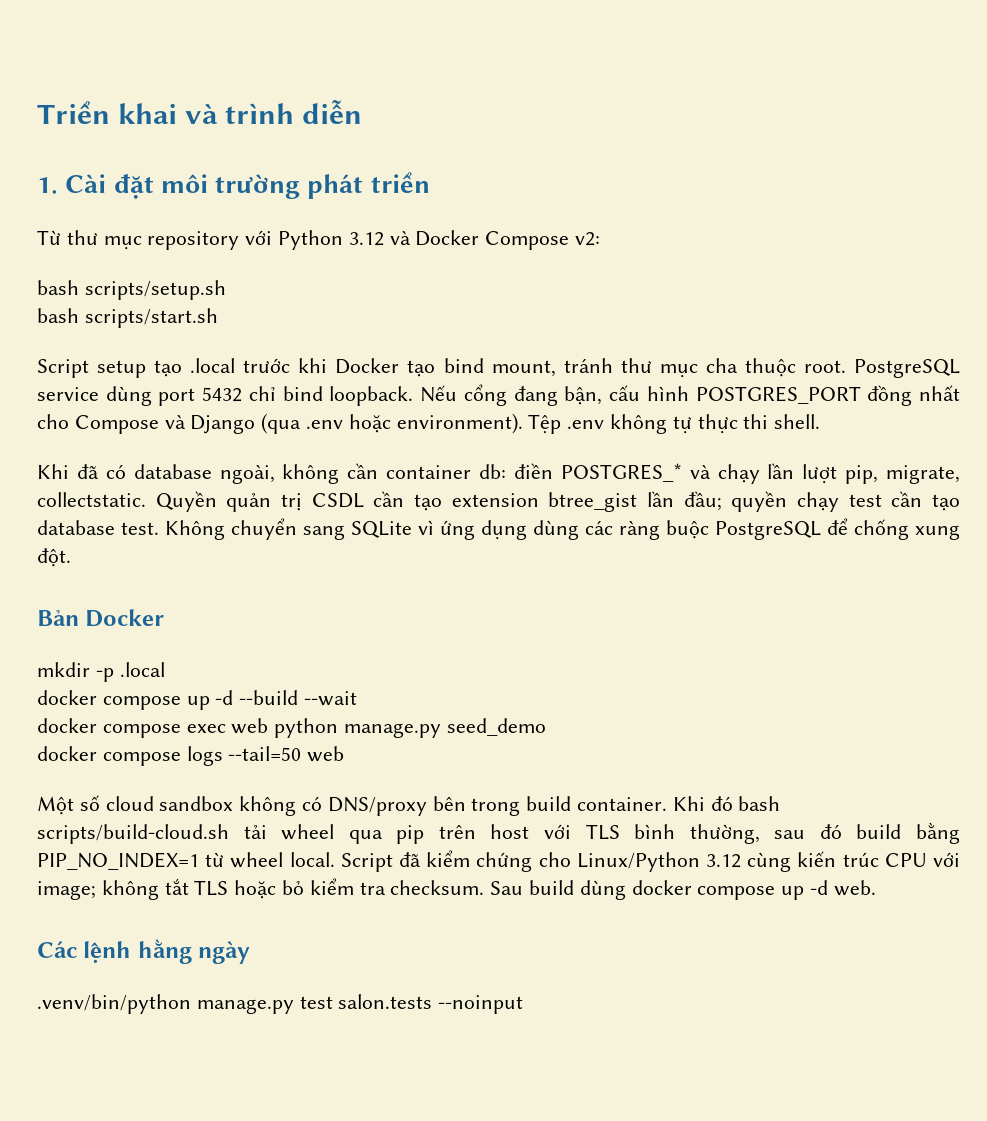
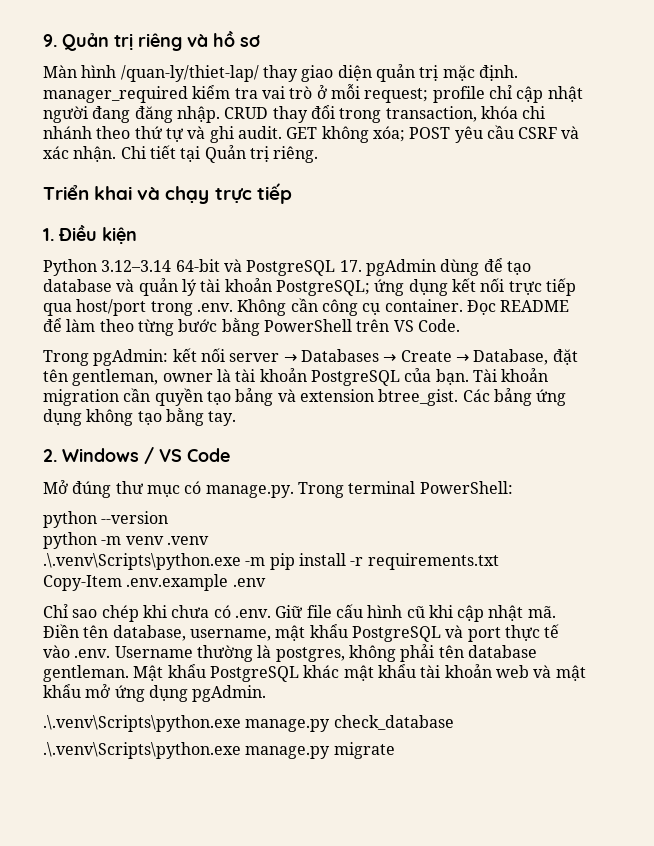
[37,100,363,124] [37,172,430,199] [37,230,601,250] [37,280,226,300] [37,308,218,328] [37,358,960,378] [37,384,961,406] [37,413,821,434] [37,463,960,484] [37,491,960,512] [37,518,960,540] [37,548,71,567] [37,609,165,627] [37,662,165,682] [37,690,358,710] [37,718,546,738] [37,746,345,766] [37,795,781,816] [37,822,960,844] [37,850,961,872] [37,878,876,900] [37,939,251,964] [37,994,524,1014] Triển khai và trình diễn // 1. Cài đặt môi trường phát triển // Từ thư mục repository với Python 3.12 và Docker Compose v2: // bash scripts/setup.sh // bash scripts/start.sh // Script setup tạo .local trước khi Docker tạo bind mount, tránh thư mục cha thuộc root. PostgreSQL service dùng port 5432 chỉ bind loopback. Nếu cổng đang bận, cấu hình POSTGRES_PORT đồng nhất cho Compose và Django (qua .env hoặc environment). Tệp .env không tự thực thi shell. // Khi đã có database ngoài, không cần container db: điền POSTGRES_* và chạy lần lượt pip, migrate, collectstatic. Quyền quản trị CSDL cần tạo extension btree_gist lần đầu; quyền chạy test cần tạo database test. Không chuyển sang SQLite vì ứng dụng dùng các ràng buộc PostgreSQL để chống xung đột. // Bản Docker // mkdir -p .local // docker compose up -d --build --wait // docker compose exec web python manage.py seed_demo // docker compose logs --tail=50 web // Một số cloud sandbox không có DNS/proxy bên trong build container. Khi đó bash scripts/build-cloud.sh tải wheel qua pip trên host với TLS bình thường, sau đó build bằng PIP_NO_INDEX=1 từ wheel local. Script đã kiểm chứng cho Linux/Python 3.12 cùng kiến trúc CPU với image; không tắt TLS hoặc bỏ kiểm tra checksum. Sau build dùng docker compose up -d web. // Các lệnh hằng ngày // .venv/bin/python manage.py test salon.tests --noinput -> [43,31,260,51] [43,64,518,82] [43,84,583,103] [43,105,546,123] [43,125,580,143] [43,145,319,163] [43,183,292,204] [43,225,137,244] [43,258,531,276] [43,278,576,296] [43,298,570,316] [43,318,460,336] [43,348,578,366] [43,368,549,386] [43,388,567,406] [43,408,237,426] [43,447,230,464] [43,480,513,498] [43,511,169,528] [43,532,209,549] [43,553,499,570] [43,574,266,591] [43,604,556,622] [43,624,560,642] [43,644,537,662] [43,664,586,682] [43,684,267,702] [43,715,454,732] [43,742,395,759] 9. Quản trị riêng và hồ sơ // Màn hình /quan-ly/thiet-lap/ thay giao diện quản trị mặc định. manager_required kiểm tra vai trò ở mỗi request; profile chỉ cập nhật người đang đăng nhập. CRUD thay đổi trong transaction, khóa chi nhánh theo thứ tự và ghi audit. GET không xóa; POST yêu cầu CSRF và xác nhận. Chi tiết tại Quản trị riêng. // Triển khai và chạy trực tiếp // 1. Điều kiện // Python 3.12–3.14 64-bit và PostgreSQL 17. pgAdmin dùng để tạo database và quản lý tài khoản PostgreSQL; ứng dụng kết nối trực tiếp qua host/port trong .env. Không cần công cụ container. Đọc README để làm theo từng bước bằng PowerShell trên VS Code. // Trong pgAdmin: kết nối server → Databases → Create → Database, đặt tên gentleman, owner là tài khoản PostgreSQL của bạn. Tài khoản migration cần quyền tạo bảng và extension btree_gist. Các bảng ứng dụng không tạo bằng tay. // 2. Windows / VS Code // Mở đúng thư mục có manage.py. Trong terminal PowerShell: // python --version // python -m venv .venv // .\.venv\Scripts\python.exe -m pip install -r requirements.txt // Copy-Item .env.example .env // Chỉ sao chép khi chưa có .env. Giữ file cấu hình cũ khi cập nhật mã. Điền tên database, username, mật khẩu PostgreSQL và port thực tế vào .env. Username thường là postgres, không phải tên database gentleman. Mật khẩu PostgreSQL khác mật khẩu tài khoản web và mật khẩu mở ứng dụng pgAdmin. // .\.venv\Scripts\python.exe manage.py check_database // .\.venv\Scripts\python.exe manage.py migrate

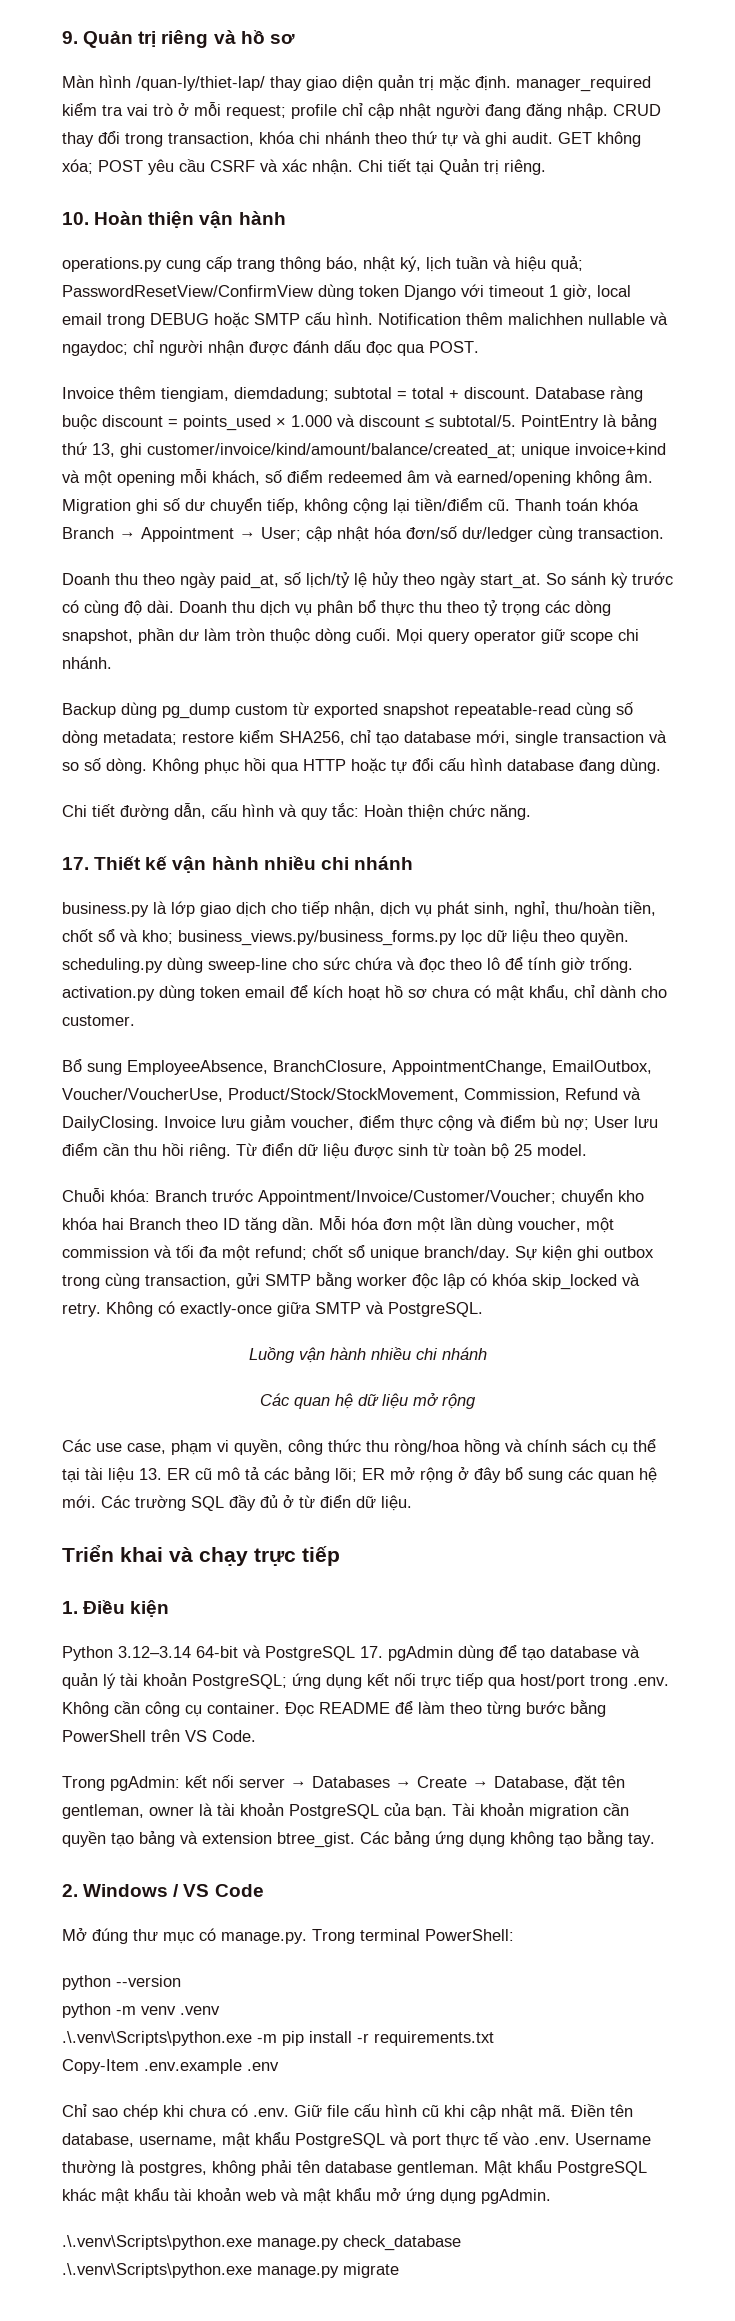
(319, 154) none -> [62,211,286,228] [62,256,583,272] [62,284,631,300] [62,312,668,328] [62,340,479,356] [62,386,643,402] [62,414,657,431] [62,442,666,459] [62,469,653,486] [62,498,639,514] [62,526,664,542] [62,572,673,589] [62,600,611,616] [62,628,639,644] [62,656,112,669] [62,702,633,719] [62,730,667,746] [62,758,661,774] [62,803,531,820] [62,856,413,873] [62,901,656,917] [62,929,629,946] [62,957,633,973] [62,985,667,1001] [62,1015,135,1026] [62,1059,652,1075] [62,1087,641,1102] [62,1115,658,1131] [62,1143,587,1159] [62,1188,644,1205] [62,1216,614,1233] [62,1245,654,1261] [62,1272,640,1290] [62,1301,483,1317] [248,1347,487,1363] [260,1393,476,1409] [62,1439,656,1455] [62,1467,657,1483] [62,1495,412,1511] // 10. Hoàn thiện vận hành // operations.py cung cấp trang thông báo, nhật ký, lịch tuần và hiệu quả; PasswordResetView/ConfirmView dùng token Django với timeout 1 giờ, local email trong DEBUG hoặc SMTP cấu hình. Notification thêm malichhen nullable và ngaydoc; chỉ người nhận được đánh dấu đọc qua POST. // Invoice thêm tiengiam, diemdadung; subtotal = total + discount. Database ràng buộc discount = points_used × 1.000 và discount ≤ subtotal/5. PointEntry là bảng thứ 13, ghi customer/invoice/kind/amount/balance/created_at; unique invoice+kind và một opening mỗi khách, số điểm redeemed âm và earned/opening không âm. Migration ghi số dư chuyển tiếp, không cộng lại tiền/điểm cũ. Thanh toán khóa Branch → Appointment → User; cập nhật hóa đơn/số dư/ledger cùng transaction. // Doanh thu theo ngày paid_at, số lịch/tỷ lệ hủy theo ngày start_at. So sánh kỳ trước có cùng độ dài. Doanh thu dịch vụ phân bổ thực thu theo tỷ trọng các dòng snapshot, phần dư làm tròn thuộc dòng cuối. Mọi query operator giữ scope chi nhánh. // Backup dùng pg_dump custom từ exported snapshot repeatable-read cùng số dòng metadata; restore kiểm SHA256, chỉ tạo database mới, single transaction và so số dòng. Không phục hồi qua HTTP hoặc tự đổi cấu hình database đang dùng. // Chi tiết đường dẫn, cấu hình và quy tắc: Hoàn thiện chức năng. // 17. Thiết kế vận hành nhiều chi nhánh // business.py là lớp giao dịch cho tiếp nhận, dịch vụ phát sinh, nghỉ, thu/hoàn tiền, chốt sổ và kho; business_views.py/business_forms.py lọc dữ liệu theo quyền. scheduling.py dùng sweep-line cho sức chứa và đọc theo lô để tính giờ trống. activation.py dùng token email để kích hoạt hồ sơ chưa có mật khẩu, chỉ dành cho customer. // Bổ sung EmployeeAbsence, BranchClosure, AppointmentChange, EmailOutbox, Voucher/VoucherUse, Product/Stock/StockMovement, Commission, Refund và DailyClosing. Invoice lưu giảm voucher, điểm thực cộng và điểm bù nợ; User lưu điểm cần thu hồi riêng. Từ điển dữ liệu được sinh từ toàn bộ 25 model. // Chuỗi khóa: Branch trước Appointment/Invoice/Customer/Voucher; chuyển kho khóa hai Branch theo ID tăng dần. Mỗi hóa đơn một lần dùng voucher, một commission và tối đa một refund; chốt sổ unique branch/day. Sự kiện ghi outbox trong cùng transaction, gửi SMTP bằng worker độc lập có khóa skip_locked và retry. Không có exactly-once giữa SMTP và PostgreSQL. // Luồng vận hành nhiều chi nhánh // Các quan hệ dữ liệu mở rộng // Các use case, phạm vi quyền, công thức thu ròng/hoa hồng và chính sách cụ thể tại tài liệu 13. ER cũ mô tả các bảng lõi; ER mở rộng ở đây bổ sung các quan hệ mới. Các trường SQL đầy đủ ở từ điển dữ liệu.

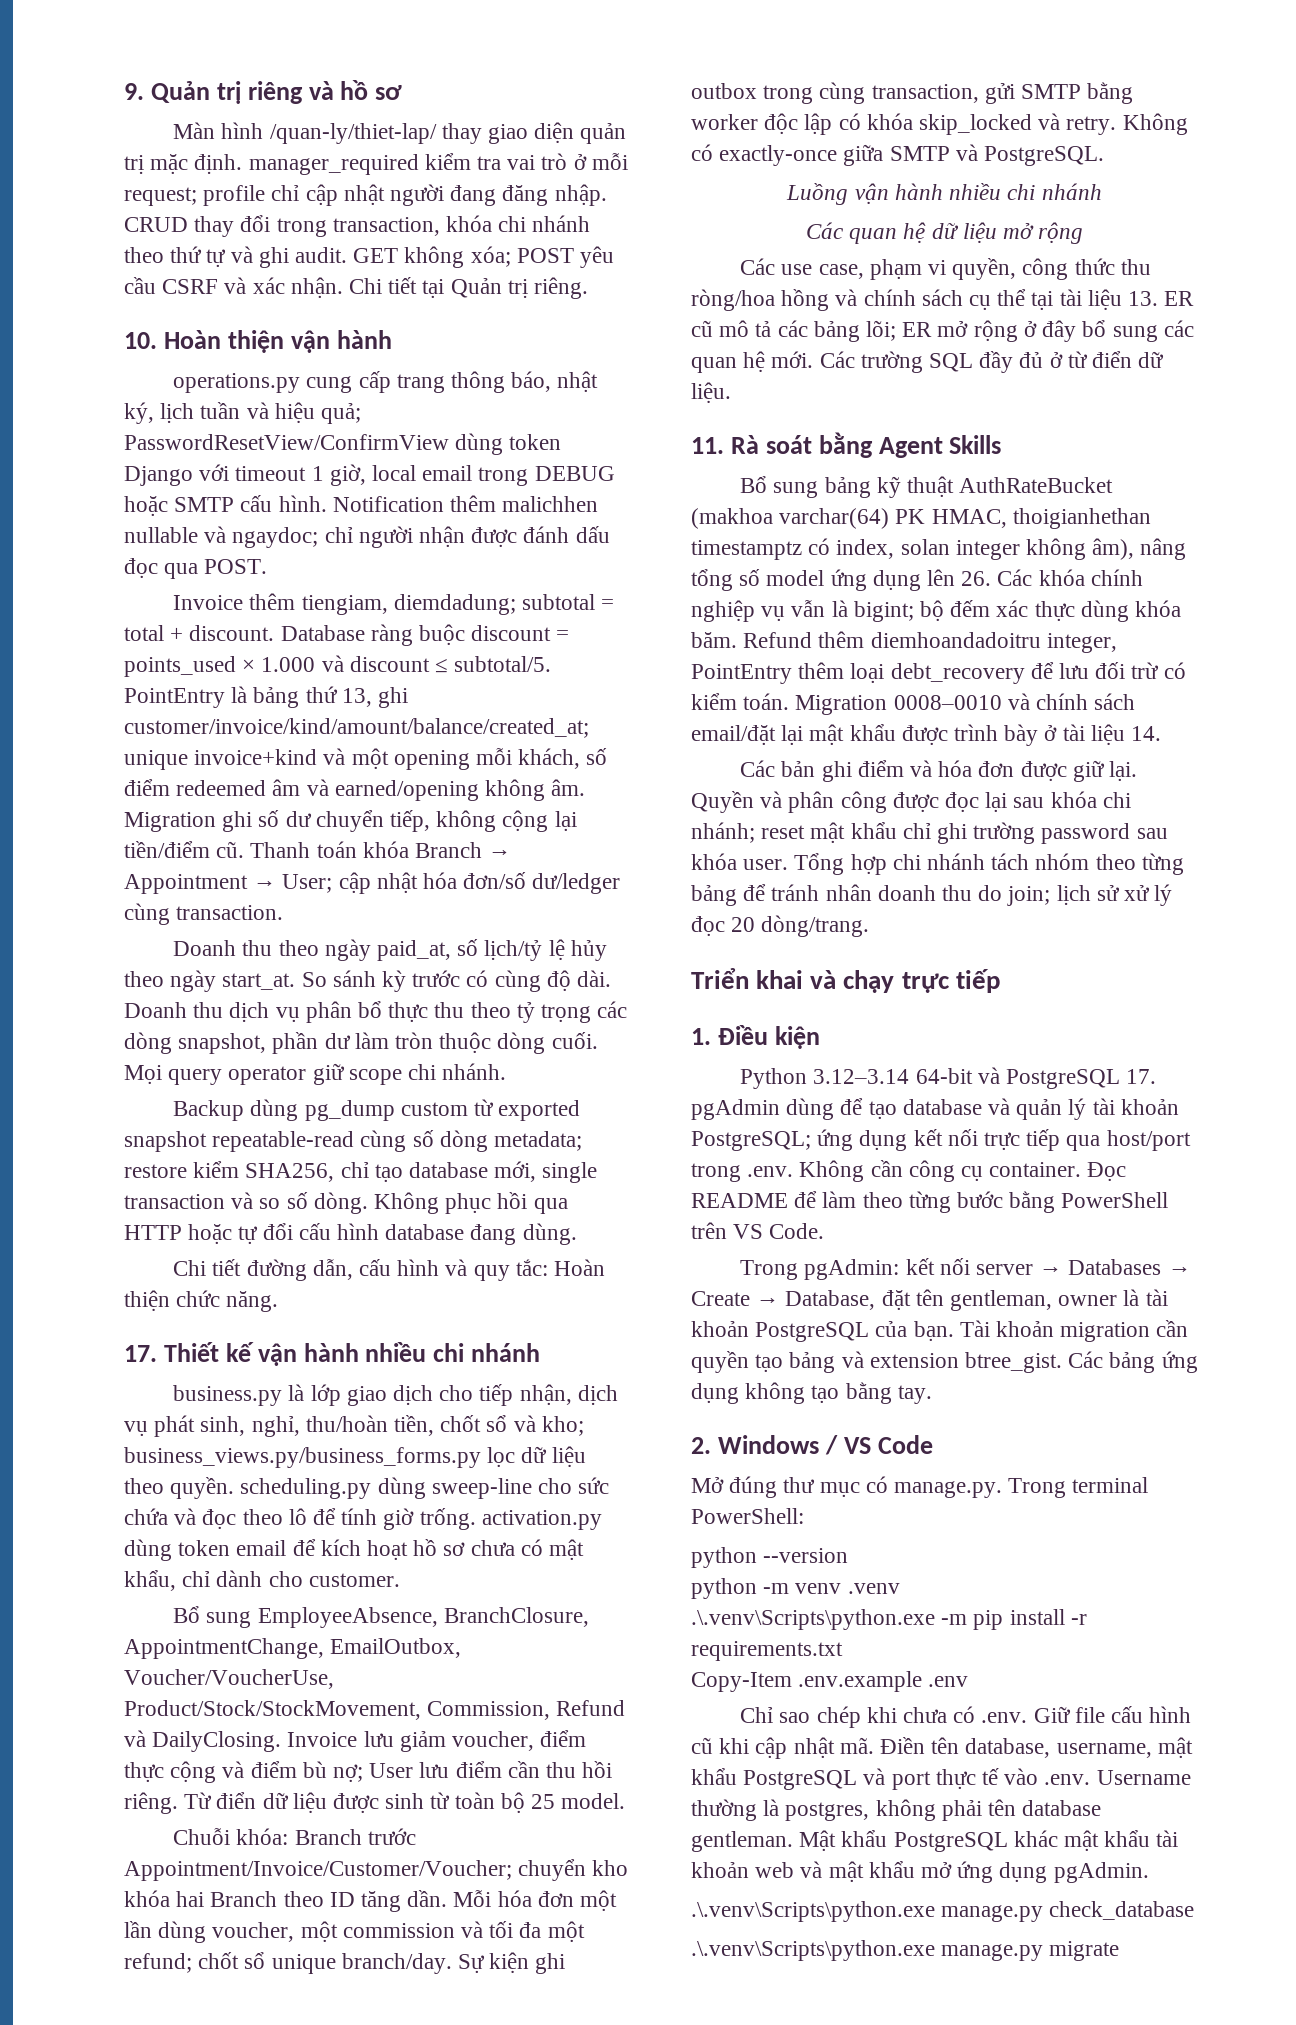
(412, 1503) none -> [691,432,1002,458] [740,476,1114,498] [691,508,1151,529] [691,538,1187,560] [691,569,1143,591] [691,600,1182,622] [691,631,1117,653] [691,662,1186,684] [691,693,1136,715] [691,724,1162,746] [740,760,1138,782] [691,791,1131,813] [691,822,1168,844] [691,853,1184,875] [691,884,1173,906] [691,915,870,937] // 11. Rà soát bằng Agent Skills // Bổ sung bảng kỹ thuật AuthRateBucket (makhoa varchar(64) PK HMAC, thoigianhethan timestamptz có index, solan integer không âm), nâng tổng số model ứng dụng lên 26. Các khóa chính nghiệp vụ vẫn là bigint; bộ đếm xác thực dùng khóa băm. Refund thêm diemhoandadoitru integer, PointEntry thêm loại debt_recovery để lưu đối trừ có kiểm toán. Migration 0008–0010 và chính sách email/đặt lại mật khẩu được trình bày ở tài liệu 14. // Các bản ghi điểm và hóa đơn được giữ lại. Quyền và phân công được đọc lại sau khóa chi nhánh; reset mật khẩu chỉ ghi trường password sau khóa user. Tổng hợp chi nhánh tách nhóm theo từng bảng để tránh nhân doanh thu do join; lịch sử xử lý đọc 20 dòng/trang.

